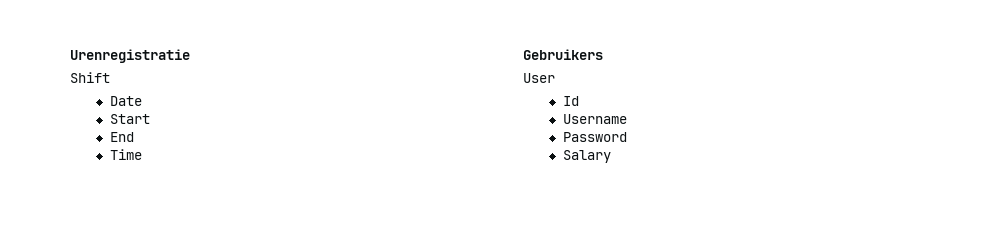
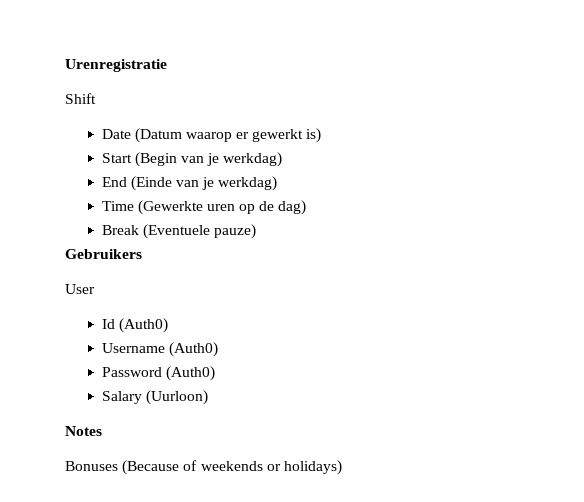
[109,114,150,124] [109,132,134,142] [109,149,142,160] // Start // End // Time -> [134,128,322,143] [101,152,283,167] [101,176,278,191] [101,200,307,215] [101,224,256,239] (Datum waarop er gewerkt is) // Start (Begin van je werkdag) // End (Einde van je werkdag) // Time (Gewerkte uren op de dag) // Break (Eventuele pauze)
(579, 101) none -> [118,318,168,333] (Auth0)
(627, 119) none -> [168,342,218,357] (Auth0)
(627, 137) none -> [165,366,215,381] (Auth0)
(611, 156) none -> [145,390,208,405] [65,426,102,436] [65,460,342,475] (Uurloon) // Notes // Bonuses (Because of weekends or holidays)

